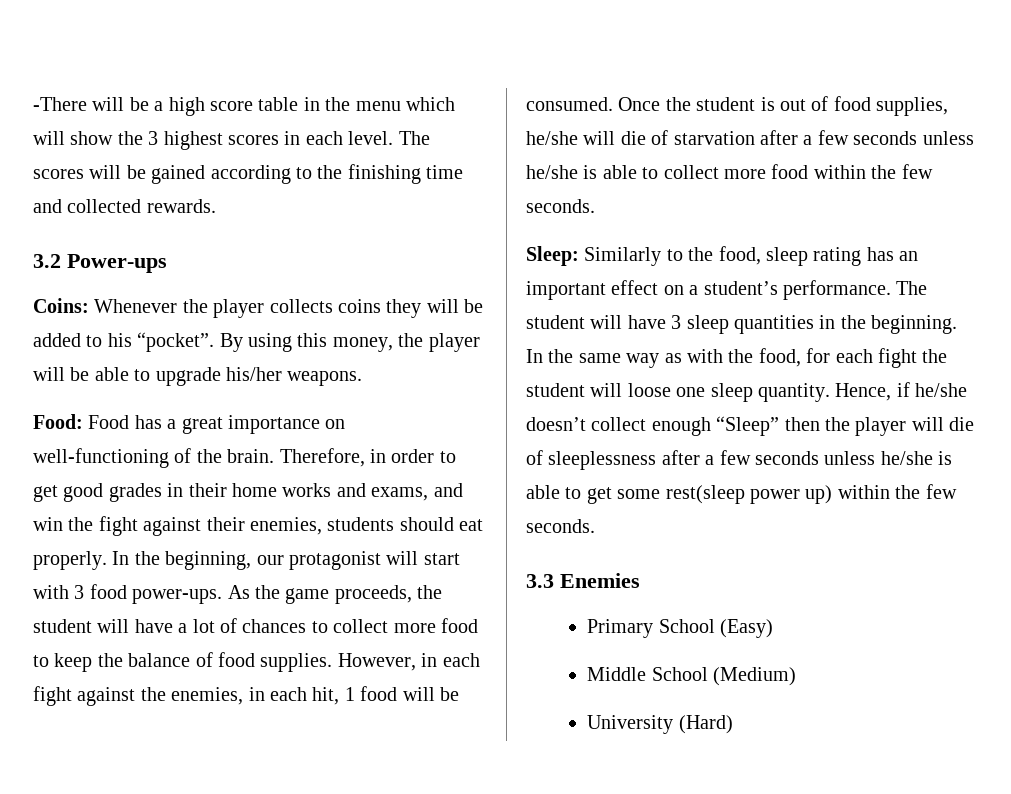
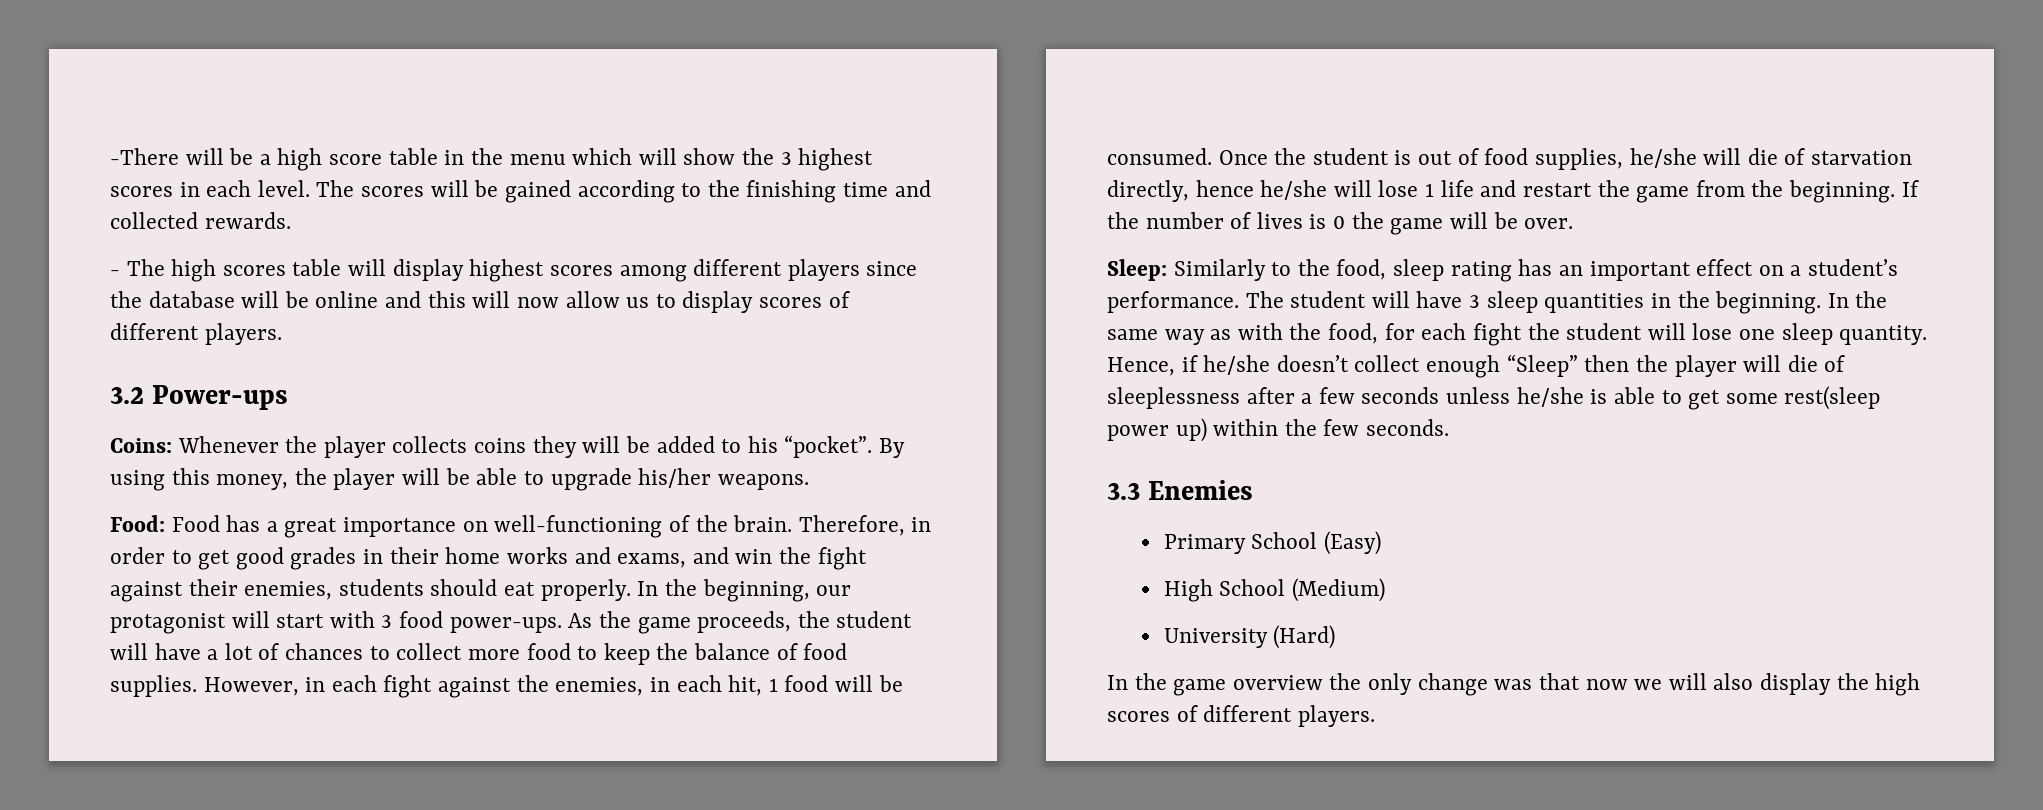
(216, 206) none -> [110,259,918,282] [110,291,850,313] [110,323,282,345] // - The high scores table will display highest scores among different players since the database will be online and this will now allow us to display scores of different players.
[760,130,974,145] [526,164,933,179] [526,199,595,213] after a few seconds unless he/she is able to collect more food within the few seconds. -> [1107,180,1919,203] [1107,212,1574,235] directly, hence he/she will lose 1 life and restart the game from the beginning. If the number of lives is 0 the game will be over.
[627,383,671,397] loose -> [1692,323,1733,340] lose
[587,667,647,681] Middle -> [1163,579,1213,602] High
(733, 724) none -> [1107,673,1921,696] [1107,705,1375,727] // In the game overview the only change was that now we will also display the high scores of different players.

